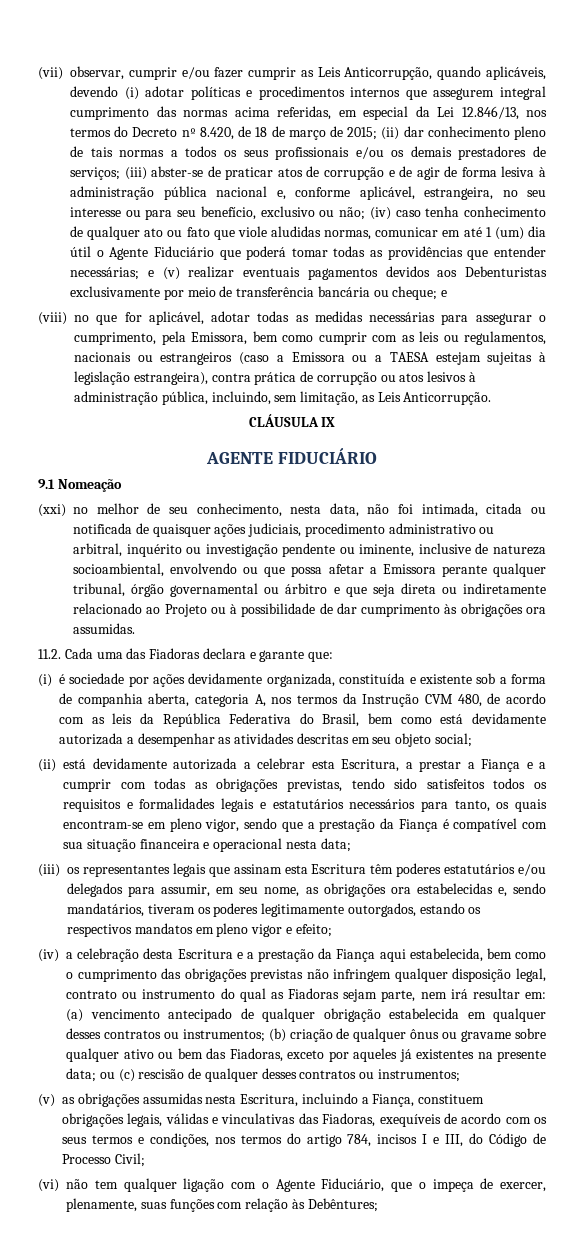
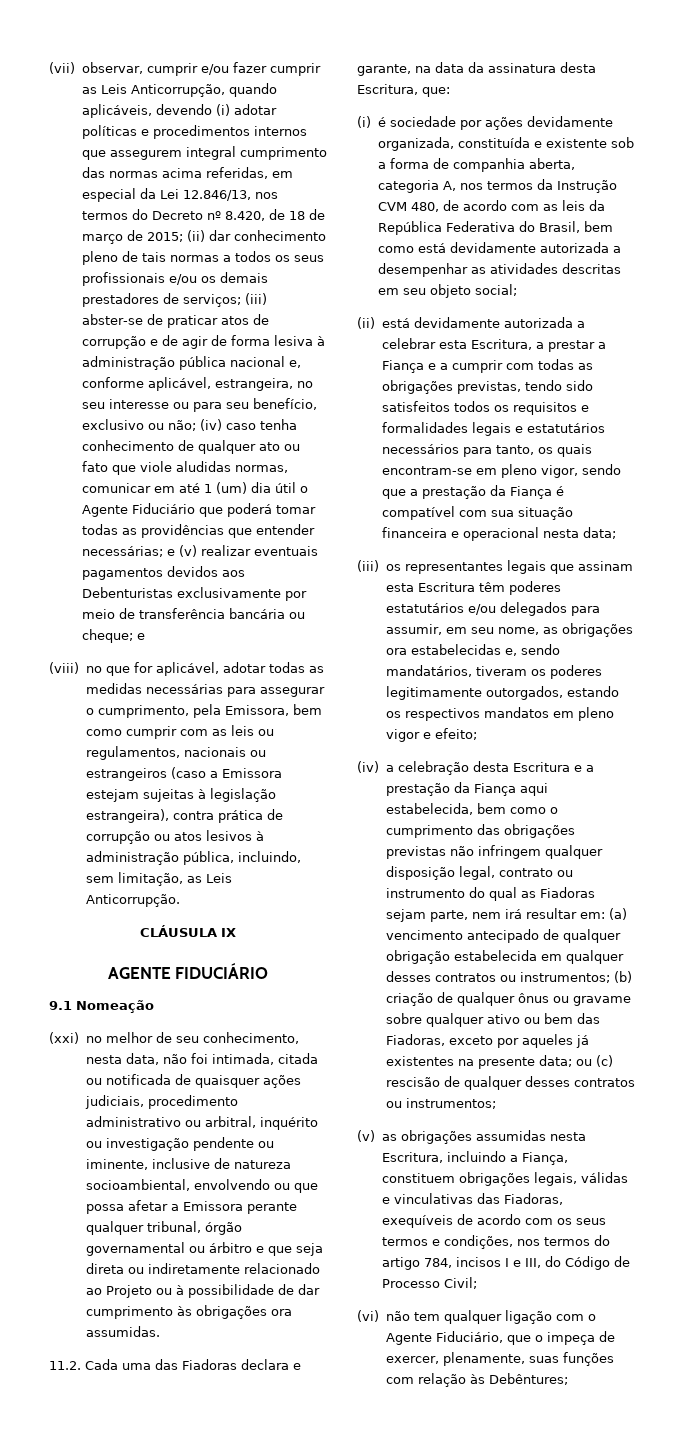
[352,352,429,362] ou a TAESA -> (282, 773) none
[259,650,305,662] garante -> [357,62,596,76] [357,84,418,95] garante, na data da assinatura desta Escritura,

